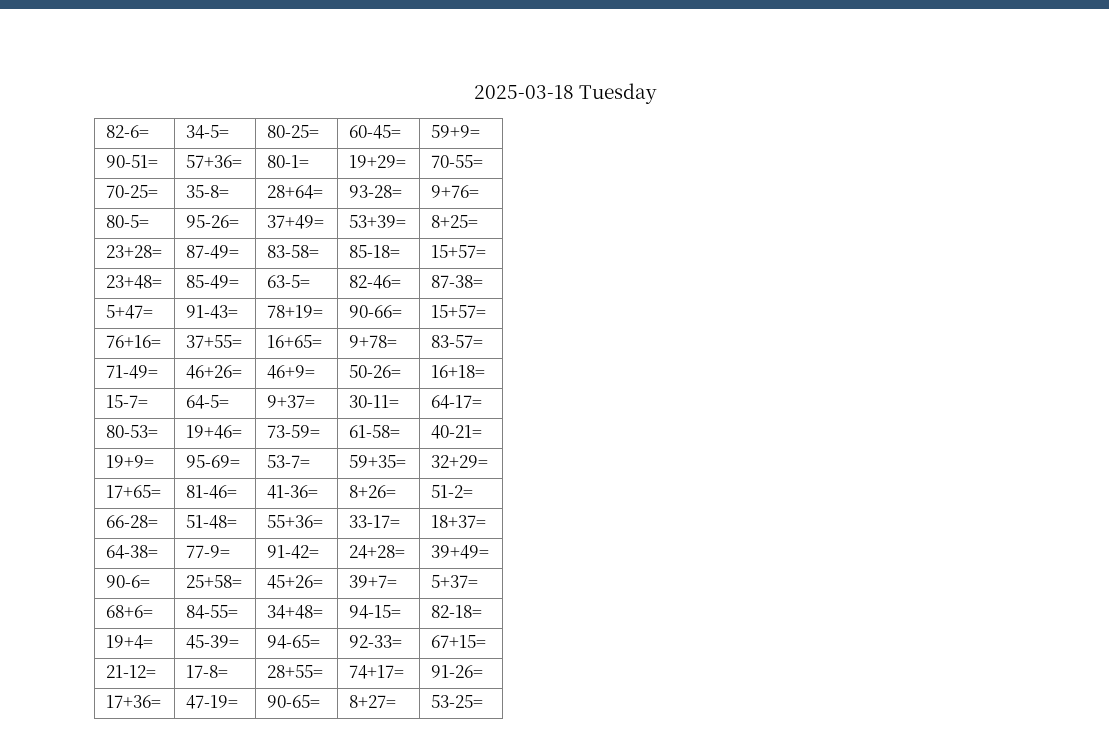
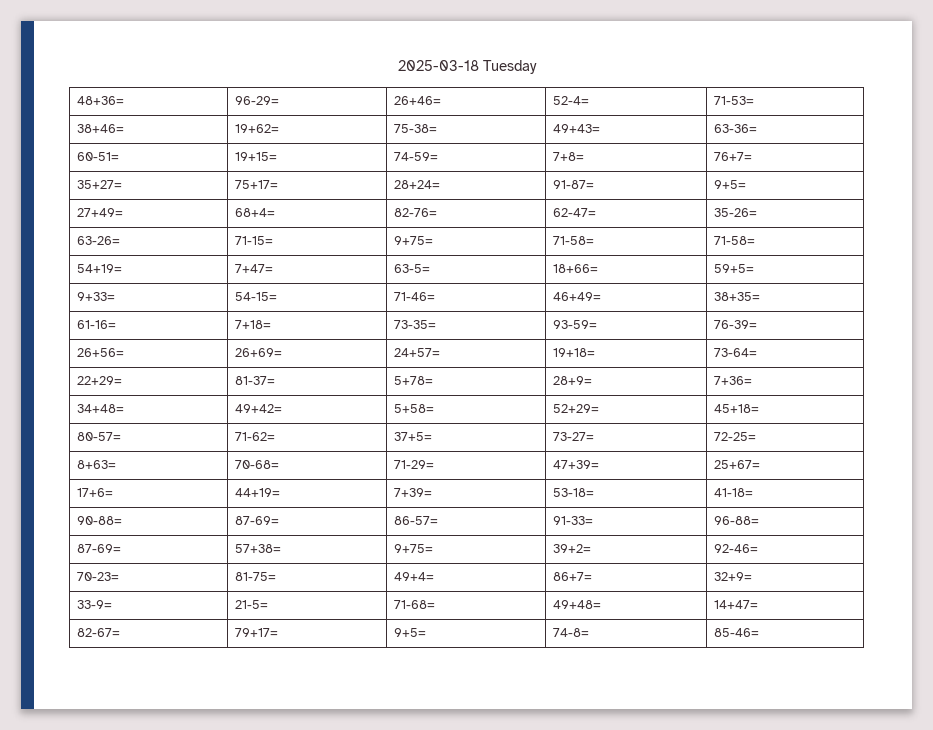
[105,125,149,138] [185,125,229,139] [266,125,319,138] [348,125,401,139] [430,125,480,138] [105,155,158,168] [185,155,242,168] [266,155,309,168] [348,155,406,168] [430,155,483,168] [105,185,158,198] [185,185,229,198] [266,185,323,199] [348,185,402,198] [430,185,479,198] [105,215,149,228] [185,215,239,228] [266,215,324,229] [348,215,406,228] [430,215,478,228] [105,245,162,258] [185,245,239,259] [266,245,319,258] [348,245,400,258] [430,245,486,258] [105,275,162,289] [185,275,239,289] [266,275,310,288] [348,275,401,289] [430,275,483,288] [105,305,153,319] [185,305,238,319] [266,305,323,318] [348,305,402,318] [430,305,486,318] [105,335,161,348] [185,335,242,348] [266,335,322,348] [348,335,397,348] [430,335,483,348] [105,365,158,379] [185,365,242,379] [266,365,315,379] [348,365,401,378] [430,365,485,378] [105,395,148,408] [185,395,229,409] [266,395,315,408] [348,395,399,408] [430,395,482,409] [105,425,158,438] [185,425,242,439] [266,425,320,438] [348,425,400,438] [430,425,482,439] [105,455,154,468] [185,455,240,468] [266,455,310,468] [348,455,406,468] [430,455,488,468] [105,485,161,498] [185,485,237,499] [266,485,318,499] [348,485,396,498] [430,485,473,498] [105,515,158,528] [185,515,237,529] [266,515,323,528] [348,515,400,528] [430,515,486,528] [105,545,158,559] [185,545,230,558] [266,545,319,559] [348,545,405,559] [430,545,489,559] [105,575,150,588] [185,575,242,588] [266,575,323,589] [348,575,397,588] [430,575,478,588] [105,605,153,618] [185,605,238,619] [266,605,323,619] [348,605,401,619] [430,605,482,618] [105,635,153,649] [185,635,239,649] [266,635,320,649] [348,635,402,648] [430,635,486,648] [105,665,156,678] [185,665,228,678] [266,665,323,678] [348,665,404,679] [430,665,483,678] [105,695,161,708] [185,695,238,709] [266,695,320,708] [348,695,396,708] [430,695,483,708] 82-6= | 34-5= | 80-25= | 60-45= | 59+9= // 90-51= | 57+36= | 80-1= | 19+29= | 70-55= // 70-25= | 35-8= | 28+64= | 93-28= | 9+76= // 80-5= | 95-26= | 37+49= | 53+39= | 8+25= // 23+28= | 87-49= | 83-58= | 85-18= | 15+57= // 23+48= | 85-49= | 63-5= | 82-46= | 87-38= // 5+47= | 91-43= | 78+19= | 90-66= | 15+57= // 76+16= | 37+55= | 16+65= | 9+78= | 83-57= // 71-49= | 46+26= | 46+9= | 50-26= | 16+18= // 15-7= | 64-5= | 9+37= | 30-11= | 64-17= // 80-53= | 19+46= | 73-59= | 61-58= | 40-21= // 19+9= | 95-69= | 53-7= | 59+35= | 32+29= // 17+65= | 81-46= | 41-36= | 8+26= | 51-2= // 66-28= | 51-48= | 55+36= | 33-17= | 18+37= // 64-38= | 77-9= | 91-42= | 24+28= | 39+49= // 90-6= | 25+58= | 45+26= | 39+7= | 5+37= // 68+6= | 84-55= | 34+48= | 94-15= | 82-18= // 19+4= | 45-39= | 94-65= | 92-33= | 67+15= // 21-12= | 17-8= | 28+55= | 74+17= | 91-26= // 17+36= | 47-19= | 90-65= | 8+27= | 53-25= -> [77,96,125,105] [235,96,280,105] [394,96,442,105] [553,96,590,105] [714,96,755,105] [77,124,125,133] [235,124,280,133] [394,124,438,133] [553,124,601,133] [714,124,758,133] [77,152,120,161] [235,152,278,161] [394,152,439,161] [553,152,585,161] [714,152,753,161] [77,180,123,189] [235,180,279,189] [394,180,441,189] [553,180,595,189] [714,180,747,189] [77,208,124,217] [235,208,276,217] [394,208,438,217] [553,208,597,217] [714,208,758,217] [77,236,121,245] [235,236,274,245] [394,236,434,245] [553,236,595,245] [714,236,756,245] [77,264,123,273] [235,264,274,273] [394,264,431,273] [553,264,599,273] [714,264,755,273] [77,292,116,301] [235,292,278,301] [394,292,436,301] [553,292,602,301] [714,292,761,301] [77,320,117,329] [235,320,272,329] [394,320,437,329] [553,320,598,329] [714,320,758,329] [77,348,125,357] [235,348,283,357] [394,348,441,357] [553,348,596,357] [714,348,758,357] [77,376,123,385] [235,376,276,385] [394,376,434,385] [553,376,593,385] [714,376,753,385] [77,404,125,413] [235,404,283,413] [394,404,435,413] [553,404,600,413] [714,404,760,413] [77,432,122,441] [235,432,276,441] [394,432,433,441] [553,432,595,441] [714,432,757,441] [77,460,117,469] [235,460,280,469] [394,460,435,469] [553,460,600,469] [714,460,761,469] [77,488,114,497] [235,488,281,497] [394,488,433,497] [553,488,595,497] [714,488,754,497] [77,516,123,525] [235,516,280,525] [394,516,439,525] [553,516,594,525] [714,516,760,525] [77,544,122,553] [235,544,282,553] [394,544,434,553] [553,544,592,553] [714,544,759,553] [77,572,120,581] [235,572,277,581] [394,572,435,581] [553,572,593,581] [714,572,753,581] [77,600,113,609] [235,600,269,609] [394,600,436,609] [553,600,602,609] [714,600,759,609] [77,628,121,637] [235,628,279,637] [394,628,427,637] [553,628,590,637] [714,628,760,637] 48+36= | 96-29= | 26+46= | 52-4= | 71-53= // 38+46= | 19+62= | 75-38= | 49+43= | 63-36= // 60-51= | 19+15= | 74-59= | 7+8= | 76+7= // 35+27= | 75+17= | 28+24= | 91-87= | 9+5= // 27+49= | 68+4= | 82-76= | 62-47= | 35-26= // 63-26= | 71-15= | 9+75= | 71-58= | 71-58= // 54+19= | 7+47= | 63-5= | 18+66= | 59+5= // 9+33= | 54-15= | 71-46= | 46+49= | 38+35= // 61-16= | 7+18= | 73-35= | 93-59= | 76-39= // 26+56= | 26+69= | 24+57= | 19+18= | 73-64= // 22+29= | 81-37= | 5+78= | 28+9= | 7+36= // 34+48= | 49+42= | 5+58= | 52+29= | 45+18= // 80-57= | 71-62= | 37+5= | 73-27= | 72-25= // 8+63= | 70-68= | 71-29= | 47+39= | 25+67= // 17+6= | 44+19= | 7+39= | 53-18= | 41-18= // 90-88= | 87-69= | 86-57= | 91-33= | 96-88= // 87-69= | 57+38= | 9+75= | 39+2= | 92-46= // 70-23= | 81-75= | 49+4= | 86+7= | 32+9= // 33-9= | 21-5= | 71-68= | 49+48= | 14+47= // 82-67= | 79+17= | 9+5= | 74-8= | 85-46=

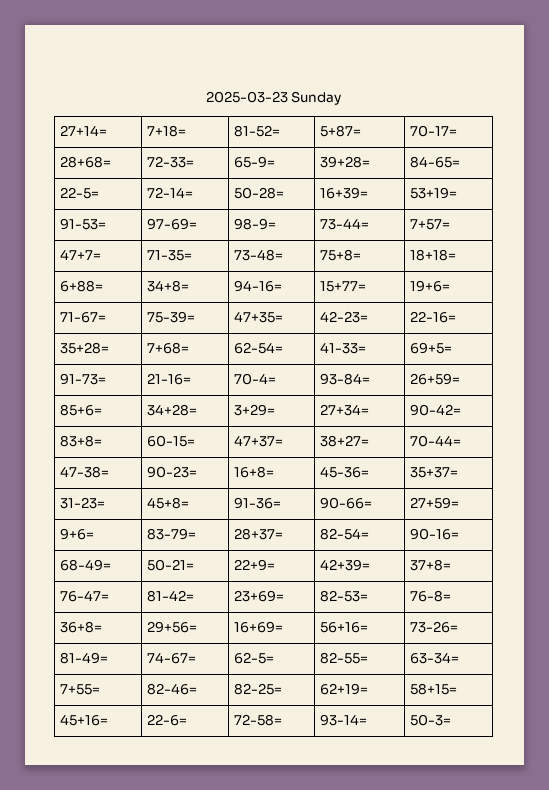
[397,60,537,74] [77,96,125,105] [235,96,280,105] [394,96,442,105] [553,96,590,105] [714,96,755,105] [77,124,125,133] [235,124,280,133] [394,124,438,133] [553,124,601,133] [714,124,758,133] [77,152,120,161] [235,152,278,161] [394,152,439,161] [553,152,585,161] [714,152,753,161] [77,180,123,189] [235,180,279,189] [394,180,441,189] [553,180,595,189] [714,180,747,189] [77,208,124,217] [235,208,276,217] [394,208,438,217] [553,208,597,217] [714,208,758,217] [77,236,121,245] [235,236,274,245] [394,236,434,245] [553,236,595,245] [714,236,756,245] [77,264,123,273] [235,264,274,273] [394,264,431,273] [553,264,599,273] [714,264,755,273] [77,292,116,301] [235,292,278,301] [394,292,436,301] [553,292,602,301] [714,292,761,301] [77,320,117,329] [235,320,272,329] [394,320,437,329] [553,320,598,329] [714,320,758,329] [77,348,125,357] [235,348,283,357] [394,348,441,357] [553,348,596,357] [714,348,758,357] [77,376,123,385] [235,376,276,385] [394,376,434,385] [553,376,593,385] [714,376,753,385] [77,404,125,413] [235,404,283,413] [394,404,435,413] [553,404,600,413] [714,404,760,413] [77,432,122,441] [235,432,276,441] [394,432,433,441] [553,432,595,441] [714,432,757,441] [77,460,117,469] [235,460,280,469] [394,460,435,469] [553,460,600,469] [714,460,761,469] [77,488,114,497] [235,488,281,497] [394,488,433,497] [553,488,595,497] [714,488,754,497] [77,516,123,525] [235,516,280,525] [394,516,439,525] [553,516,594,525] [714,516,760,525] [77,544,122,553] [235,544,282,553] [394,544,434,553] [553,544,592,553] [714,544,759,553] [77,572,120,581] [235,572,277,581] [394,572,435,581] [553,572,593,581] [714,572,753,581] [77,600,113,609] [235,600,269,609] [394,600,436,609] [553,600,602,609] [714,600,759,609] [77,628,121,637] [235,628,279,637] [394,628,427,637] [553,628,590,637] [714,628,760,637] 2025-03-18 Tuesday // 48+36= | 96-29= | 26+46= | 52-4= | 71-53= // 38+46= | 19+62= | 75-38= | 49+43= | 63-36= // 60-51= | 19+15= | 74-59= | 7+8= | 76+7= // 35+27= | 75+17= | 28+24= | 91-87= | 9+5= // 27+49= | 68+4= | 82-76= | 62-47= | 35-26= // 63-26= | 71-15= | 9+75= | 71-58= | 71-58= // 54+19= | 7+47= | 63-5= | 18+66= | 59+5= // 9+33= | 54-15= | 71-46= | 46+49= | 38+35= // 61-16= | 7+18= | 73-35= | 93-59= | 76-39= // 26+56= | 26+69= | 24+57= | 19+18= | 73-64= // 22+29= | 81-37= | 5+78= | 28+9= | 7+36= // 34+48= | 49+42= | 5+58= | 52+29= | 45+18= // 80-57= | 71-62= | 37+5= | 73-27= | 72-25= // 8+63= | 70-68= | 71-29= | 47+39= | 25+67= // 17+6= | 44+19= | 7+39= | 53-18= | 41-18= // 90-88= | 87-69= | 86-57= | 91-33= | 96-88= // 87-69= | 57+38= | 9+75= | 39+2= | 92-46= // 70-23= | 81-75= | 49+4= | 86+7= | 32+9= // 33-9= | 21-5= | 71-68= | 49+48= | 14+47= // 82-67= | 79+17= | 9+5= | 74-8= | 85-46= -> [205,91,342,105] [59,125,107,136] [146,125,186,137] [233,125,280,137] [319,125,361,137] [409,125,457,137] [59,156,111,168] [146,156,194,168] [233,156,275,168] [319,156,370,168] [409,156,460,168] [59,187,99,199] [146,187,193,198] [233,187,284,199] [319,187,368,199] [409,187,457,199] [59,218,106,230] [146,218,197,230] [233,218,276,230] [319,218,369,230] [409,219,450,230] [59,249,101,260] [146,250,192,261] [233,249,283,261] [319,249,361,261] [409,249,456,261] [59,280,103,292] [146,280,189,292] [233,280,282,292] [319,281,366,292] [409,280,450,292] [59,312,106,323] [146,311,195,323] [233,311,283,323] [319,311,368,323] [409,311,456,323] [59,342,109,354] [146,342,189,354] [233,342,283,354] [319,342,366,354] [409,342,452,354] [59,373,106,385] [146,373,191,385] [233,373,276,385] [319,373,370,385] [409,373,460,385] [59,404,102,416] [146,404,197,416] [233,404,275,416] [319,404,369,416] [409,404,461,416] [59,435,102,447] [146,435,195,447] [233,435,283,447] [319,435,369,447] [409,435,461,447] [59,466,109,478] [146,466,197,478] [233,466,274,478] [319,466,369,478] [409,467,458,478] [59,497,105,509] [146,497,189,509] [233,497,281,509] [319,497,372,509] [409,497,459,509] [59,528,94,540] [146,528,196,540] [233,528,283,540] [319,528,369,540] [409,528,459,540] [59,559,111,571] [146,559,194,571] [233,559,275,571] [319,559,370,571] [409,559,451,571] [59,590,109,602] [146,590,194,602] [233,590,284,602] [319,590,368,602] [409,590,451,602] [59,621,102,633] [146,621,197,633] [233,621,283,633] [319,622,368,633] [409,621,458,633] [59,652,108,664] [146,652,196,664] [233,652,274,664] [319,652,368,664] [409,652,459,664] [59,684,100,695] [146,683,197,695] [233,683,282,695] [319,683,368,695] [409,683,457,695] [59,714,108,726] [146,714,187,726] [233,714,282,726] [319,714,367,726] [409,714,451,726] 2025-03-23 Sunday // 27+14= | 7+18= | 81-52= | 5+87= | 70-17= // 28+68= | 72-33= | 65-9= | 39+28= | 84-65= // 22-5= | 72-14= | 50-28= | 16+39= | 53+19= // 91-53= | 97-69= | 98-9= | 73-44= | 7+57= // 47+7= | 71-35= | 73-48= | 75+8= | 18+18= // 6+88= | 34+8= | 94-16= | 15+77= | 19+6= // 71-67= | 75-39= | 47+35= | 42-23= | 22-16= // 35+28= | 7+68= | 62-54= | 41-33= | 69+5= // 91-73= | 21-16= | 70-4= | 93-84= | 26+59= // 85+6= | 34+28= | 3+29= | 27+34= | 90-42= // 83+8= | 60-15= | 47+37= | 38+27= | 70-44= // 47-38= | 90-23= | 16+8= | 45-36= | 35+37= // 31-23= | 45+8= | 91-36= | 90-66= | 27+59= // 9+6= | 83-79= | 28+37= | 82-54= | 90-16= // 68-49= | 50-21= | 22+9= | 42+39= | 37+8= // 76-47= | 81-42= | 23+69= | 82-53= | 76-8= // 36+8= | 29+56= | 16+69= | 56+16= | 73-26= // 81-49= | 74-67= | 62-5= | 82-55= | 63-34= // 7+55= | 82-46= | 82-25= | 62+19= | 58+15= // 45+16= | 22-6= | 72-58= | 93-14= | 50-3=

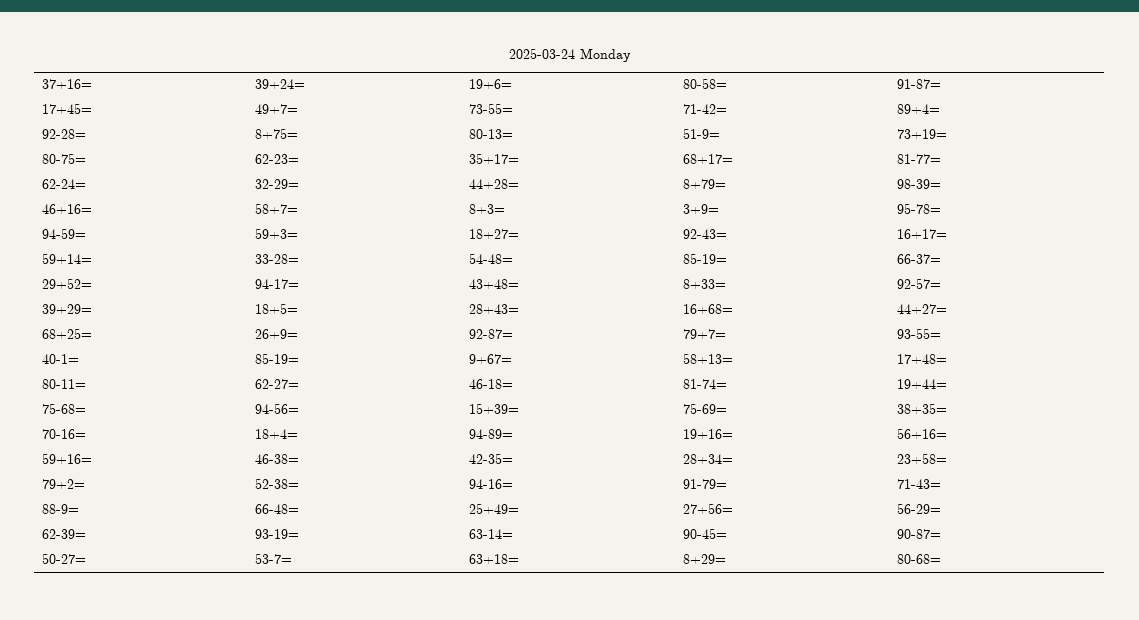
[205,91,342,105] [59,125,107,136] [146,125,186,137] [233,125,280,137] [319,125,361,137] [409,125,457,137] [59,156,111,168] [146,156,194,168] [233,156,275,168] [319,156,370,168] [409,156,460,168] [59,187,99,199] [146,187,193,198] [233,187,284,199] [319,187,368,199] [409,187,457,199] [59,218,106,230] [146,218,197,230] [233,218,276,230] [319,218,369,230] [409,219,450,230] [59,249,101,260] [146,250,192,261] [233,249,283,261] [319,249,361,261] [409,249,456,261] [59,280,103,292] [146,280,189,292] [233,280,282,292] [319,281,366,292] [409,280,450,292] [59,312,106,323] [146,311,195,323] [233,311,283,323] [319,311,368,323] [409,311,456,323] [59,342,109,354] [146,342,189,354] [233,342,283,354] [319,342,366,354] [409,342,452,354] [59,373,106,385] [146,373,191,385] [233,373,276,385] [319,373,370,385] [409,373,460,385] [59,404,102,416] [146,404,197,416] [233,404,275,416] [319,404,369,416] [409,404,461,416] [59,435,102,447] [146,435,195,447] [233,435,283,447] [319,435,369,447] [409,435,461,447] [59,466,109,478] [146,466,197,478] [233,466,274,478] [319,466,369,478] [409,467,458,478] [59,497,105,509] [146,497,189,509] [233,497,281,509] [319,497,372,509] [409,497,459,509] [59,528,94,540] [146,528,196,540] [233,528,283,540] [319,528,369,540] [409,528,459,540] [59,559,111,571] [146,559,194,571] [233,559,275,571] [319,559,370,571] [409,559,451,571] [59,590,109,602] [146,590,194,602] [233,590,284,602] [319,590,368,602] [409,590,451,602] [59,621,102,633] [146,621,197,633] [233,621,283,633] [319,622,368,633] [409,621,458,633] [59,652,108,664] [146,652,196,664] [233,652,274,664] [319,652,368,664] [409,652,459,664] [59,684,100,695] [146,683,197,695] [233,683,282,695] [319,683,368,695] [409,683,457,695] [59,714,108,726] [146,714,187,726] [233,714,282,726] [319,714,367,726] [409,714,451,726] 2025-03-23 Sunday // 27+14= | 7+18= | 81-52= | 5+87= | 70-17= // 28+68= | 72-33= | 65-9= | 39+28= | 84-65= // 22-5= | 72-14= | 50-28= | 16+39= | 53+19= // 91-53= | 97-69= | 98-9= | 73-44= | 7+57= // 47+7= | 71-35= | 73-48= | 75+8= | 18+18= // 6+88= | 34+8= | 94-16= | 15+77= | 19+6= // 71-67= | 75-39= | 47+35= | 42-23= | 22-16= // 35+28= | 7+68= | 62-54= | 41-33= | 69+5= // 91-73= | 21-16= | 70-4= | 93-84= | 26+59= // 85+6= | 34+28= | 3+29= | 27+34= | 90-42= // 83+8= | 60-15= | 47+37= | 38+27= | 70-44= // 47-38= | 90-23= | 16+8= | 45-36= | 35+37= // 31-23= | 45+8= | 91-36= | 90-66= | 27+59= // 9+6= | 83-79= | 28+37= | 82-54= | 90-16= // 68-49= | 50-21= | 22+9= | 42+39= | 37+8= // 76-47= | 81-42= | 23+69= | 82-53= | 76-8= // 36+8= | 29+56= | 16+69= | 56+16= | 73-26= // 81-49= | 74-67= | 62-5= | 82-55= | 63-34= // 7+55= | 82-46= | 82-25= | 62+19= | 58+15= // 45+16= | 22-6= | 72-58= | 93-14= | 50-3= -> [508,48,631,62] [42,79,93,89] [255,79,306,89] [469,79,513,89] [683,78,728,89] [897,79,942,89] [42,103,93,114] [255,104,299,114] [469,103,514,114] [683,104,728,114] [897,104,941,114] [42,129,87,139] [255,128,299,139] [469,129,514,139] [683,128,721,139] [897,129,948,139] [42,153,87,164] [255,154,300,164] [469,153,520,164] [683,154,734,164] [897,154,942,164] [42,179,87,189] [255,179,300,189] [469,179,520,189] [683,179,727,189] [897,179,942,189] [42,204,93,214] [255,203,299,214] [469,204,506,214] [683,204,720,214] [897,203,942,214] [42,228,87,239] [255,228,299,239] [469,229,520,239] [683,229,728,239] [897,229,948,239] [42,253,93,264] [255,254,300,264] [469,253,514,264] [683,253,728,264] [897,254,942,264] [42,278,93,289] [255,279,300,289] [469,279,520,289] [683,279,727,289] [897,278,942,289] [42,304,93,314] [255,303,299,314] [469,304,520,314] [683,304,734,314] [897,304,948,314] [42,328,93,339] [255,329,299,339] [469,329,514,339] [683,329,727,339] [897,328,942,339] [42,354,80,364] [255,353,300,364] [469,354,513,364] [683,353,734,364] [897,354,948,364] [42,379,87,389] [255,379,300,389] [469,379,514,389] [683,379,728,389] [897,379,948,389] [42,403,87,414] [255,403,300,414] [469,403,520,414] [683,403,728,414] [897,403,948,414] [42,429,87,439] [255,429,299,439] [469,429,514,439] [683,429,734,439] [897,428,948,439] [42,453,93,464] [255,454,300,464] [469,453,514,464] [683,454,734,464] [897,453,948,464] [42,479,86,489] [255,478,300,489] [469,479,514,489] [683,479,728,489] [897,479,942,489] [42,504,80,514] [255,504,300,514] [469,503,520,514] [683,503,734,514] [897,503,942,514] [42,529,87,539] [255,529,300,539] [469,529,514,539] [683,528,728,539] [897,529,942,539] [42,553,87,564] [255,553,293,564] [469,554,520,564] [683,554,727,564] [897,554,942,564] 2025-03-24 Monday // 37+16= | 39+24= | 19+6= | 80-58= | 91-87= // 17+45= | 49+7= | 73-55= | 71-42= | 89+4= // 92-28= | 8+75= | 80-13= | 51-9= | 73+19= // 80-75= | 62-23= | 35+17= | 68+17= | 81-77= // 62-24= | 32-29= | 44+28= | 8+79= | 98-39= // 46+16= | 58+7= | 8+3= | 3+9= | 95-78= // 94-59= | 59+3= | 18+27= | 92-43= | 16+17= // 59+14= | 33-28= | 54-48= | 85-19= | 66-37= // 29+52= | 94-17= | 43+48= | 8+33= | 92-57= // 39+29= | 18+5= | 28+43= | 16+68= | 44+27= // 68+25= | 26+9= | 92-87= | 79+7= | 93-55= // 40-1= | 85-19= | 9+67= | 58+13= | 17+48= // 80-11= | 62-27= | 46-18= | 81-74= | 19+44= // 75-68= | 94-56= | 15+39= | 75-69= | 38+35= // 70-16= | 18+4= | 94-89= | 19+16= | 56+16= // 59+16= | 46-38= | 42-35= | 28+34= | 23+58= // 79+2= | 52-38= | 94-16= | 91-79= | 71-43= // 88-9= | 66-48= | 25+49= | 27+56= | 56-29= // 62-39= | 93-19= | 63-14= | 90-45= | 90-87= // 50-27= | 53-7= | 63+18= | 8+29= | 80-68=

